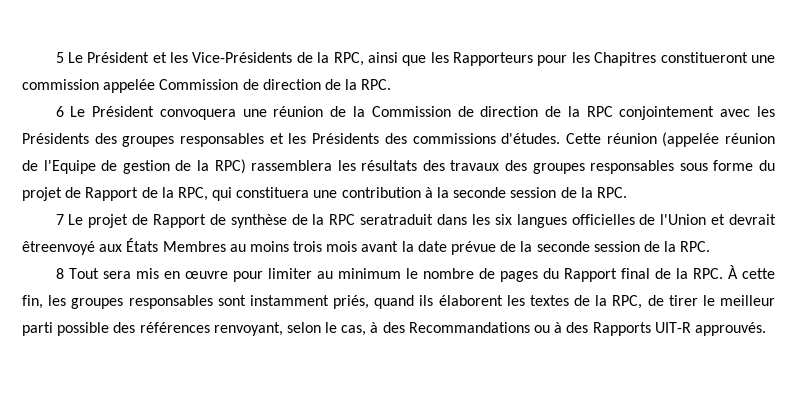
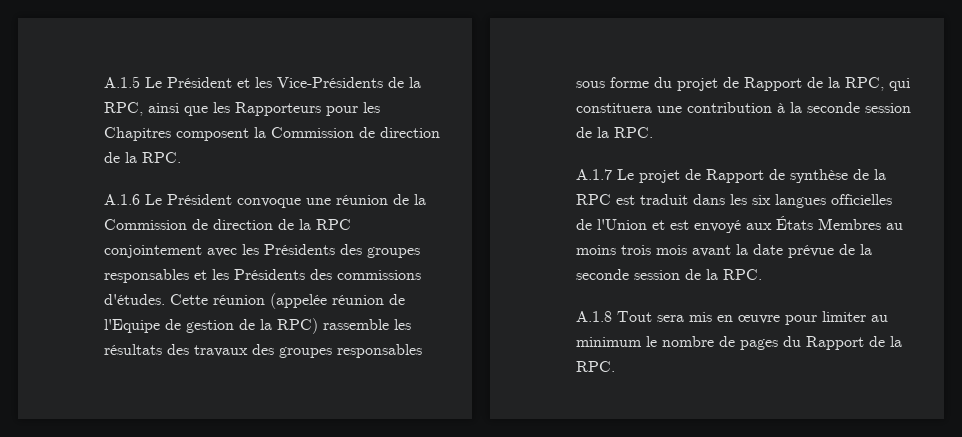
[55,52,64,63] 5 -> [104,76,140,88] A.1.5
[660,52,776,63] [22,79,156,93] constitueront une commission appelée -> [176,127,266,141] composent la
[55,106,236,120] 6 Le Président convoquera -> [104,194,301,208] A.1.6 Le Président convoque
[251,160,333,171] rassemblera -> [323,319,389,330] rassemble
[55,214,64,225] 7 -> [576,169,612,180] A.1.7
[360,214,434,225] seratraduit -> [616,194,688,205] est traduit
[729,214,777,225] [22,241,95,255] devrait êtreenvoyé -> [670,220,741,233] est envoyé
[55,268,64,279] 8 -> [576,311,612,322] A.1.8
[620,265,775,279] [22,295,775,309] [22,322,766,336] final de la RPC. À cette fin, les groupes responsables sont instamment priés, quand ils élaborent les textes de la RPC, de tirer le meilleur parti possible des références renvoyant, selon le cas, à des Recommandations ou à des Rapports UIT-R approuvés. -> [869,336,902,347] [576,361,615,372] de la RPC.

